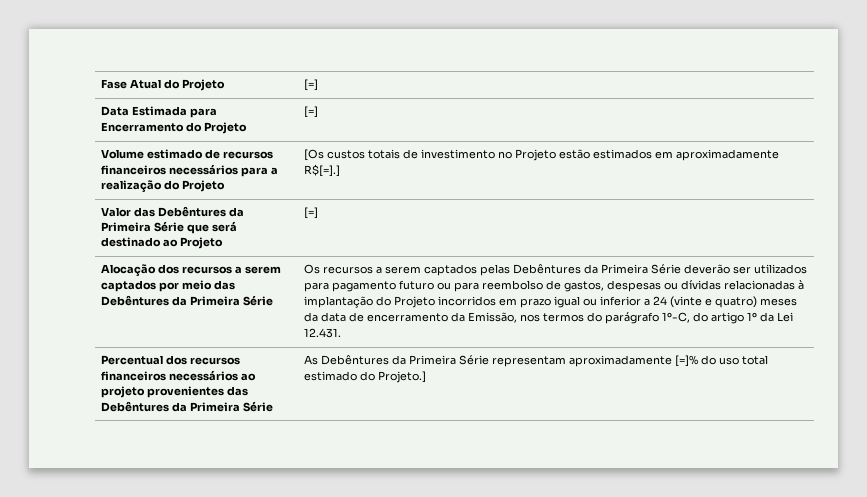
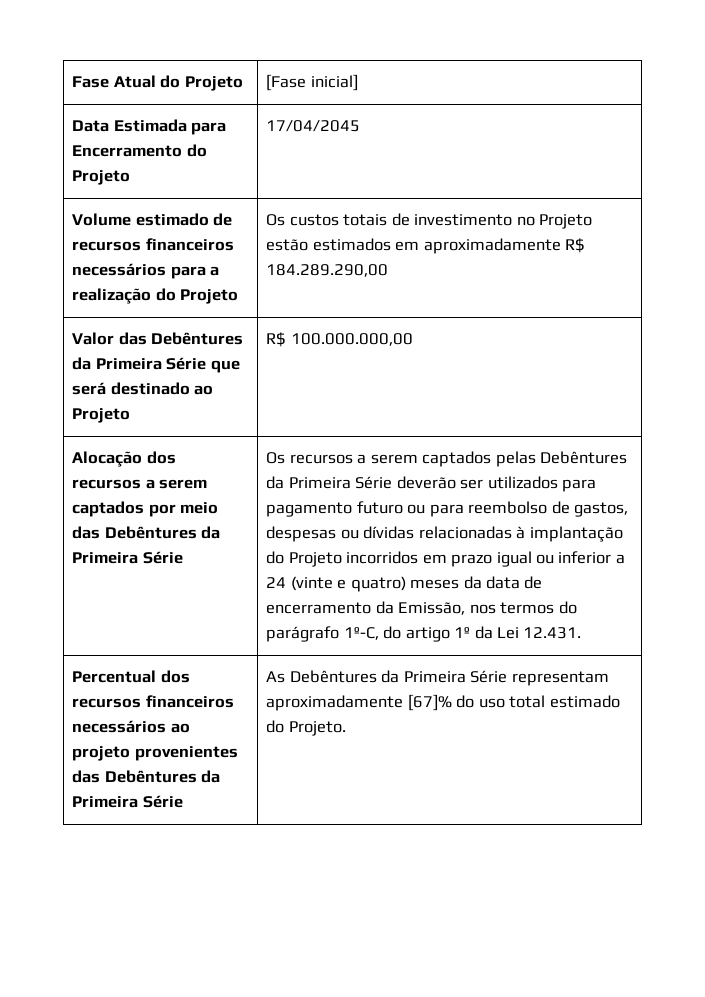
[304,79,319,91] [=] -> [266,74,358,91] [Fase inicial]
[304,106,319,118] [=] -> [266,120,361,132] 17/04/2045
[304,149,325,161] [Os -> [266,214,286,226] Os
[304,164,341,177] R$[=].] -> [565,238,586,253] [266,264,389,277] R$ 184.289.290,00
[304,207,319,219] [=] -> [266,332,413,347] R$ 100.000.000,00
[675,355,699,367] [=]% -> [407,694,452,711] [67]%
[378,371,427,383] Projeto.] -> [288,721,346,736] Projeto.

